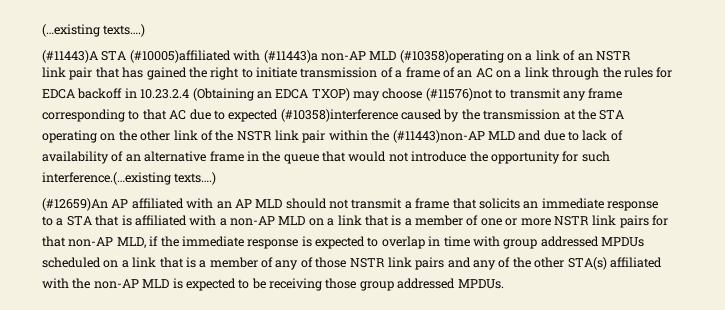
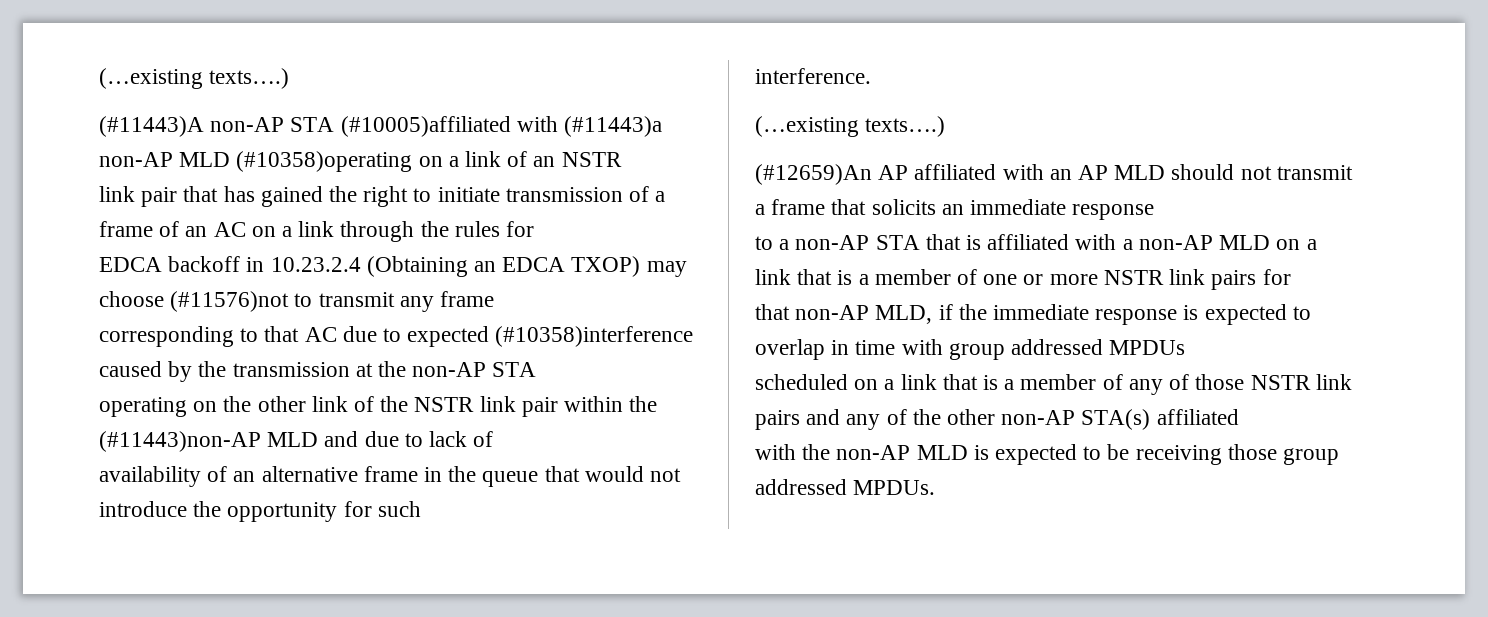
(98, 56) none -> [210,117,285,132] non-AP
(596, 114) none -> [412,362,487,377] non-AP
[42,172,171,185] interference.(…existing -> [755,68,871,84] [755,116,859,137] interference. // (…existing
(64, 222) none -> [795,235,870,250] non-AP
(565, 262) none -> [1001,410,1076,425] non-AP

